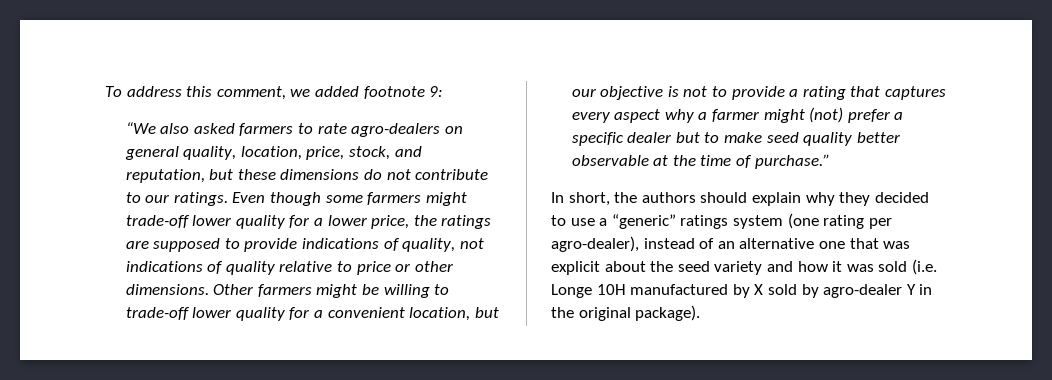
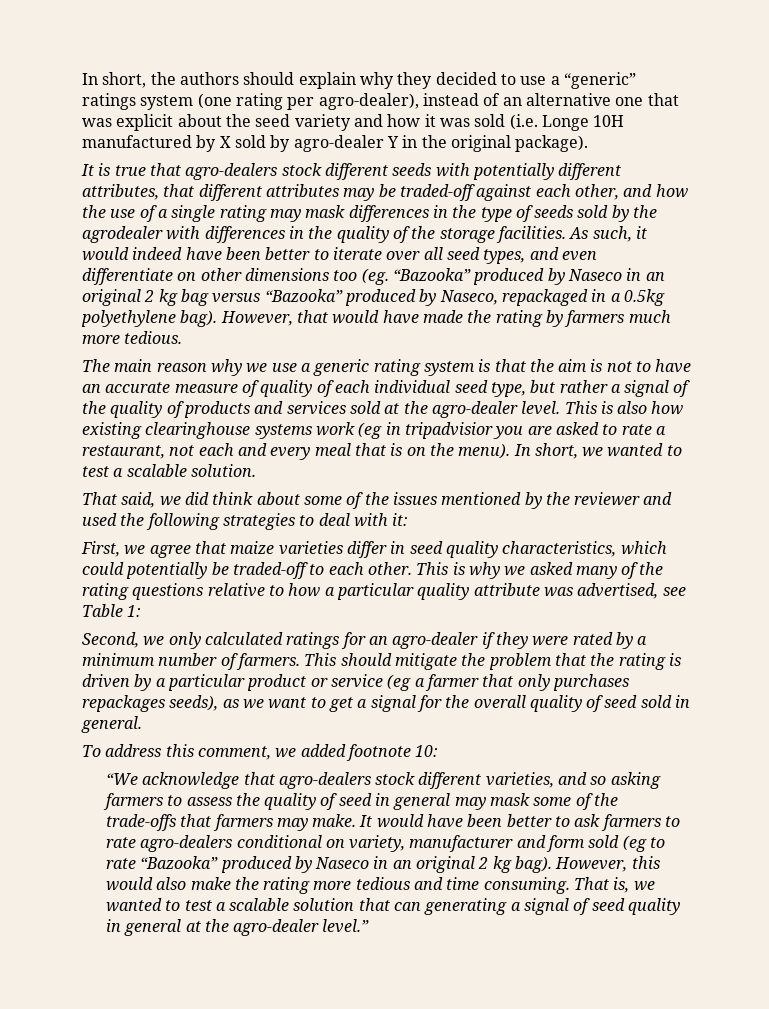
[105,86,444,100] [125,122,463,137] [124,146,422,160] [125,169,489,183] [125,192,467,206] [125,215,492,229] [125,238,484,252] [125,261,453,275] [125,284,450,298] [125,307,499,321] [571,86,946,100] [571,107,904,123] [571,132,900,146] [571,154,830,169] To address this comment, we added footnote 9: // “We also asked farmers to rate agro-dealers on general quality, location, price, stock, and reputation, but these dimensions do not contribute to our ratings. Even though some farmers might trade-off lower quality for a lower price, the ratings are supposed to provide indications of quality, not indications of quality relative to price or other dimensions. Other farmers might be willing to trade-off lower quality for a convenient location, but our objective is not to provide a rating that captures every aspect why a farmer might (not) prefer a specific dealer but to make seed quality better observable at the time of purchase.” // -> (82, 79) none
(701, 313) none -> [81,163,622,180] [82,184,688,201] [82,205,658,222] [82,226,647,243] [82,247,597,264] [82,268,665,285] [82,289,665,306] [81,310,671,327] [82,331,183,344] [82,359,692,376] [82,380,691,397] [82,401,684,418] [82,422,666,439] [82,443,682,460] [82,464,256,477] [82,492,673,509] [82,513,409,530] [81,541,667,558] [82,562,664,579] [82,583,686,600] [82,604,142,617] [82,632,648,649] [82,653,681,670] [82,674,629,691] [82,695,691,712] [81,716,142,733] [82,744,439,761] [105,772,661,789] [102,793,619,810] [105,814,681,831] [105,835,666,852] [105,856,660,873] [105,877,655,894] [105,898,681,915] [105,919,370,936] // It is true that agro-dealers stock different seeds with potentially different attributes, that different attributes may be traded-off against each other, and how the use of a single rating may mask differences in the type of seeds sold by the agrodealer with differences in the quality of the storage facilities. As such, it would indeed have been better to iterate over all seed types, and even differentiate on other dimensions too (eg. “Bazooka” produced by Naseco in an original 2 kg bag versus “Bazooka” produced by Naseco, repackaged in a 0.5kg polyethylene bag). However, that would have made the rating by farmers much more tedious. // The main reason why we use a generic rating system is that the aim is not to have an accurate measure of quality of each individual seed type, but rather a signal of the quality of products and services sold at the agro-dealer level. This is also how existing clearinghouse systems work (eg in tripadvisior you are asked to rate a restaurant, not each and every meal that is on the menu). In short, we wanted to test a scalable solution. // That said, we did think about some of the issues mentioned by the reviewer and used the following strategies to deal with it: // First, we agree that maize varieties differ in seed quality characteristics, which could potentially be traded-off to each other. This is why we asked many of the rating questions relative to how a particular quality attribute was advertised, see Table 1: // Second, we only calculated ratings for an agro-dealer if they were rated by a minimum number of farmers. This should mitigate the problem that the rating is driven by a particular product or service (eg a farmer that only purchases repackages seeds), as we want to get a signal for the overall quality of seed sold in general. // To address this comment, we added footnote 10: // “We acknowledge that agro-dealers stock different varieties, and so asking farmers to assess the quality of seed in general may mask some of the trade-offs that farmers may make. It would have been better to ask farmers to rate agro-dealers conditional on variety, manufacturer and form sold (eg to rate “Bazooka” produced by Naseco in an original 2 kg bag). However, this would also make the rating more tedious and time consuming. That is, we wanted to test a scalable solution that can generating a signal of seed quality in general at the agro-dealer level.”

